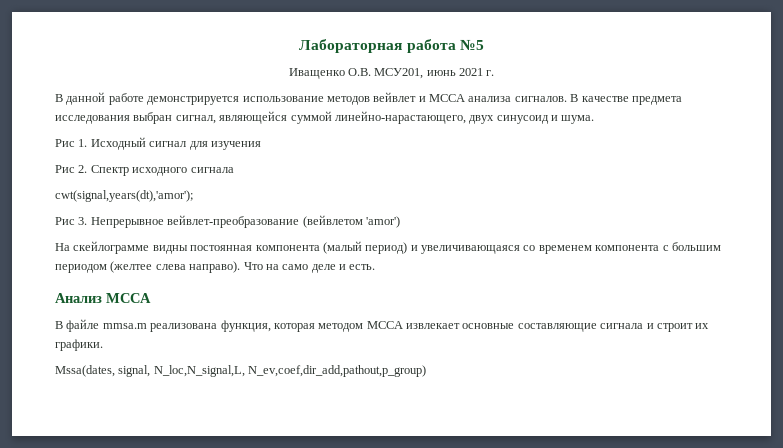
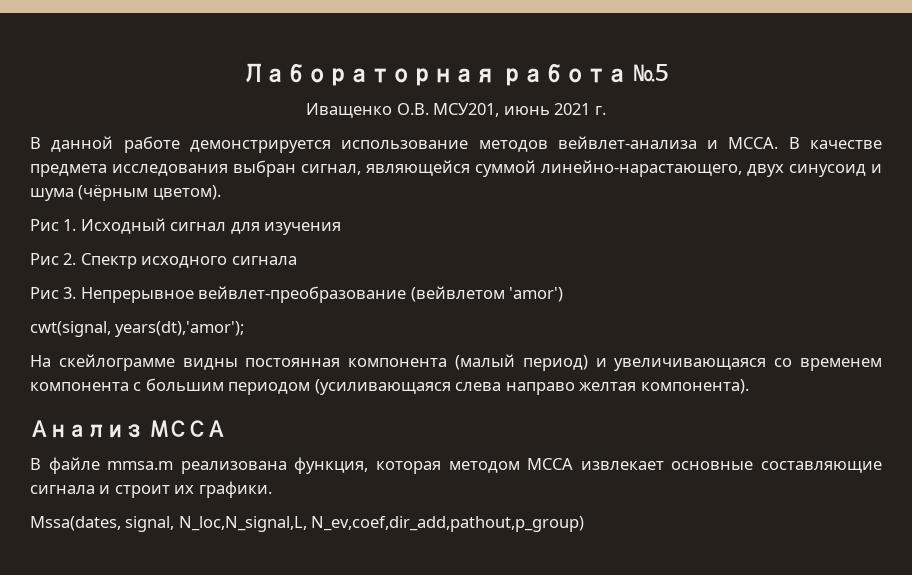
[373,92,567,102] вейвлет и МССА анализа сигналов. -> [557,136,779,149] вейвлет-анализа и МССА.
[561,115,595,124] шума. -> [30,184,221,201] шума (чёрным цветом).
[55,190,193,202] // cwt(signal,years(dt),'amor'); -> (297, 260) none
(400, 222) none -> [30,321,245,337] // cwt(signal, years(dt),'amor');
[110,261,376,273] (желтее слева направо). Что на само деле и есть. -> [314,379,749,395] (усиливающаяся слева направо желтая компонента).

